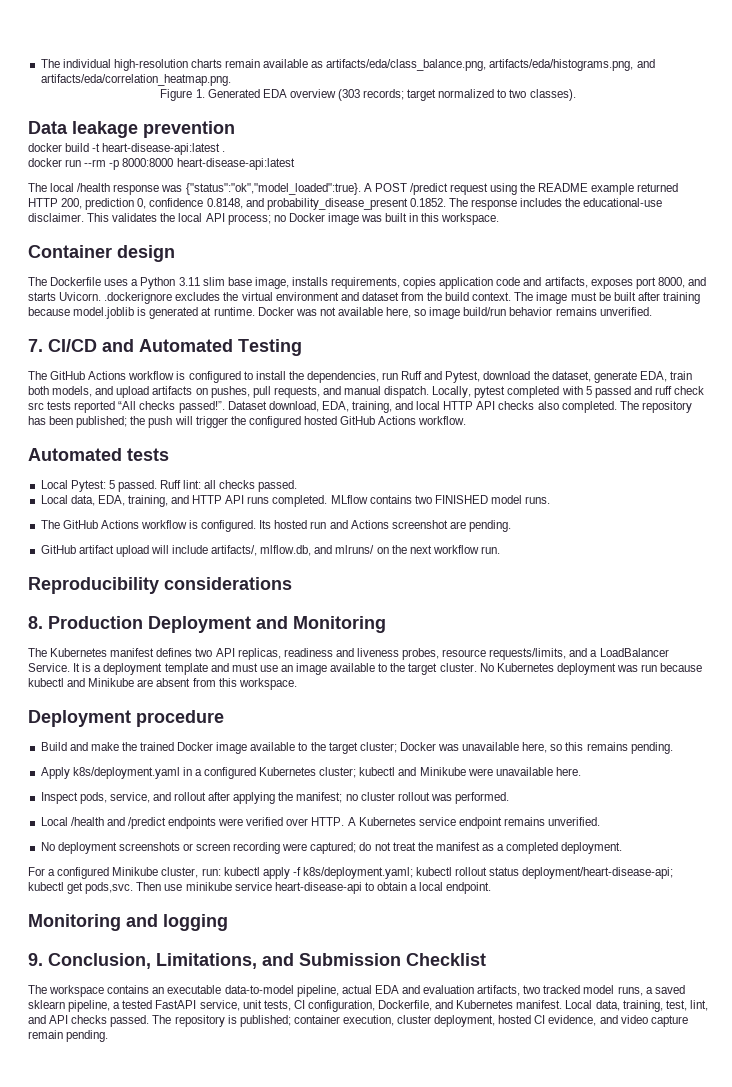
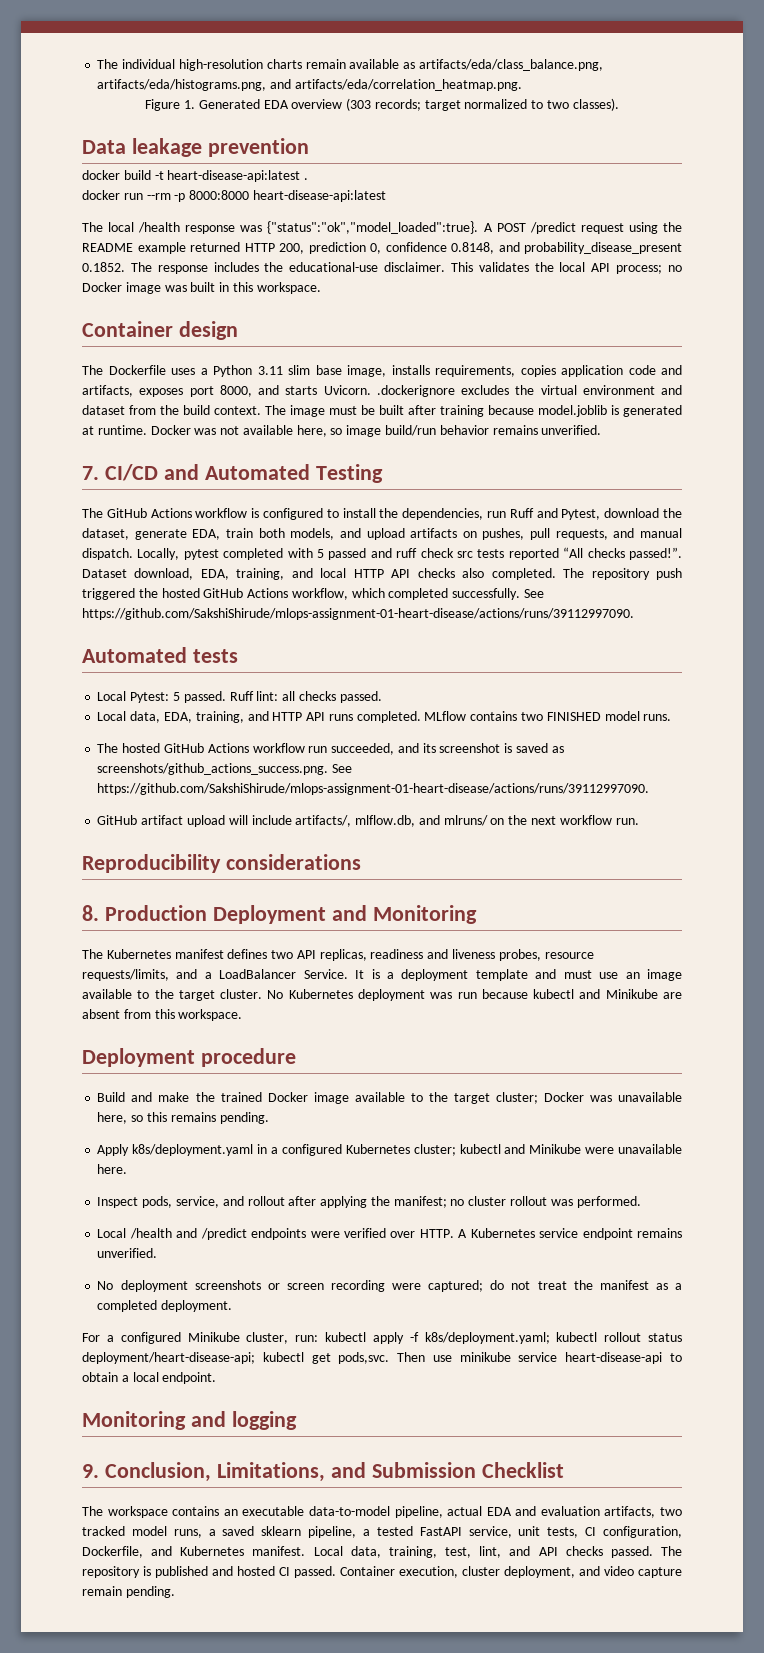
[28,416,467,428] has been published; the push will trigger the configured hosted GitHub Actions workflow. -> [655,568,682,580] [82,588,545,600] [82,608,634,620] push triggered the hosted GitHub Actions workflow, which completed successfully. See https://github.com/SakshiShirude/mlops-assignment-01-heart-disease/actions/runs/39112997090.
[62,520,512,532] GitHub Actions workflow is configured. Its hosted run and Actions screenshot are pending. -> [122,743,564,755] [97,763,353,775] [97,783,650,795] hosted GitHub Actions workflow run succeeded, and its screenshot is saved as screenshots/github_actions_success.png. See https://github.com/SakshiShirude/mlops-assignment-01-heart-disease/actions/runs/39112997090.
[239,1015,597,1027] published; container execution, cluster deployment, hosted CI evidence, -> [155,1566,575,1578] published and hosted CI passed. Container execution, cluster deployment,

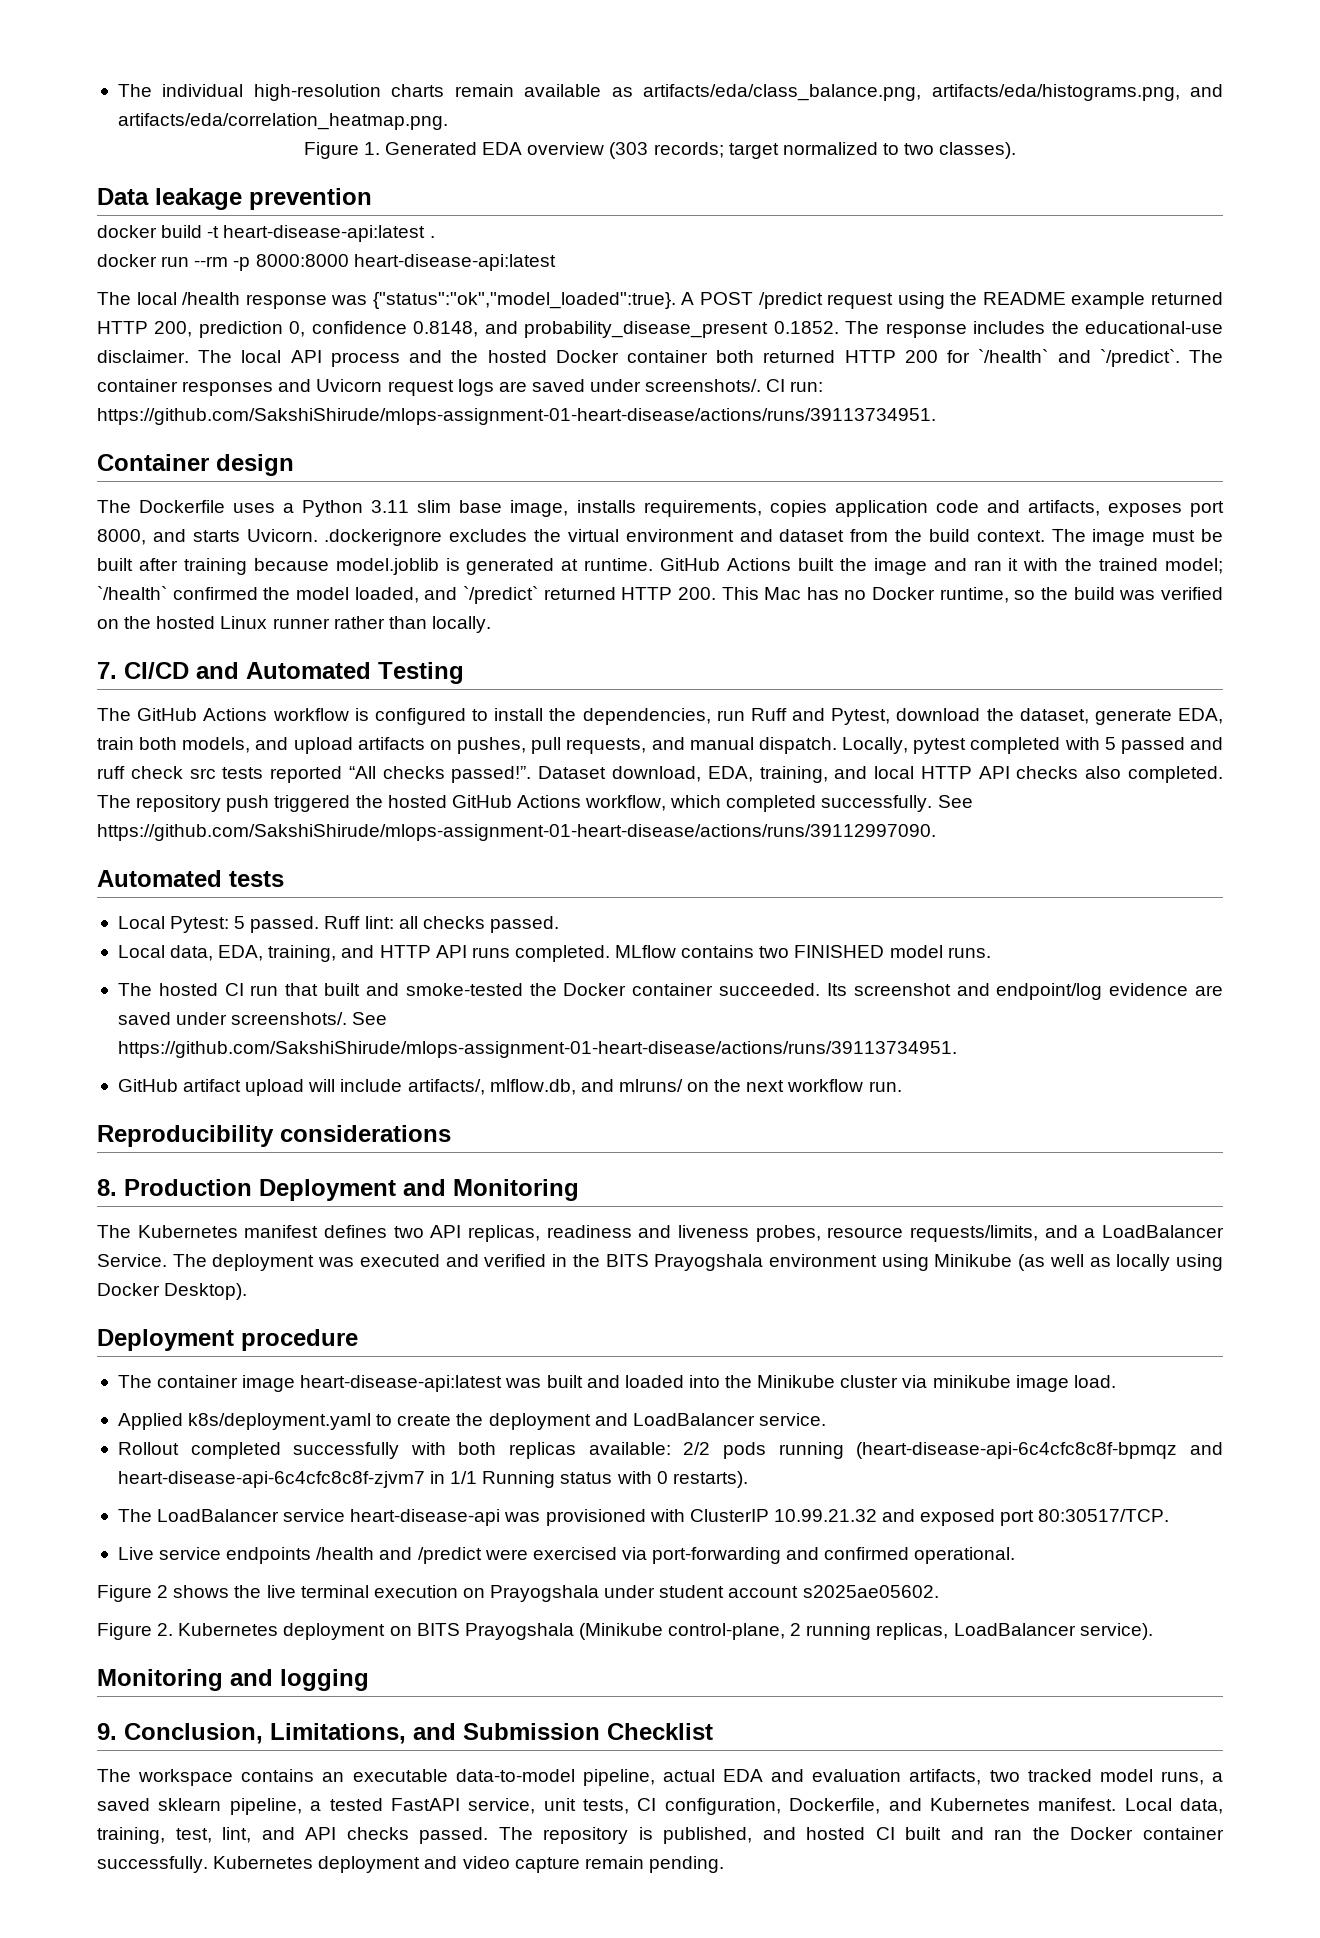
[450,262,682,274] [82,282,321,294] This validates the local API process; no Docker image was built in this workspace. -> [198,349,1223,367] [97,379,824,396] [97,408,936,425] The local API process and the hosted Docker container both returned HTTP 200 for `/health` and `/predict`. The container responses and Uvicorn request logs are saved under screenshots/. CI run: https://github.com/SakshiShirude/mlops-assignment-01-heart-disease/actions/runs/39113734951.
[150,425,602,437] Docker was not available here, so image build/run behavior remains unverified. -> [660,558,1223,575] [97,586,1223,604] [97,616,491,633] GitHub Actions built the image and ran it with the trained model; `/health` confirmed the model loaded, and `/predict` returned HTTP 200. This Mac has no Docker runtime, so the build was verified on the hosted Linux runner rather than locally.
[163,743,564,755] [97,763,353,775] [97,783,650,795] GitHub Actions workflow run succeeded, and its screenshot is saved as screenshots/github_actions_success.png. See https://github.com/SakshiShirude/mlops-assignment-01-heart-disease/actions/runs/39112997090. -> [224,983,1224,1000] [117,1012,388,1025] [117,1041,957,1058] CI run that built and smoke-tested the Docker container succeeded. Its screenshot and endpoint/log evidence are saved under screenshots/. See https://github.com/SakshiShirude/mlops-assignment-01-heart-disease/actions/runs/39113734951.
[355,969,683,981] [82,989,682,1001] [82,1009,243,1021] [82,1048,296,1067] [97,1092,682,1104] [97,1112,269,1124] [97,1144,682,1156] [97,1164,128,1174] [97,1196,641,1208] [97,1228,682,1240] [97,1248,158,1258] [97,1280,682,1292] [97,1300,233,1312] [82,1332,682,1344] [82,1352,682,1364] [82,1372,217,1384] It is a deployment template and must use an image available to the target cluster. No Kubernetes deployment was run because kubectl and Minikube are absent from this workspace. // Deployment procedure // Build and make the trained Docker image available to the target cluster; Docker was unavailable here, so this remains pending. // Apply k8s/deployment.yaml in a configured Kubernetes cluster; kubectl and Minikube were unavailable here. // Inspect pods, service, and rollout after applying the manifest; no cluster rollout was performed. // Local /health and /predict endpoints were verified over HTTP. A Kubernetes service endpoint remains unverified. // No deployment screenshots or screen recording were captured; do not treat the manifest as a completed deployment. // For a configured Minikube cluster, run: kubectl apply -f k8s/deployment.yaml; kubectl rollout status deployment/heart-disease-api; kubectl get pods,svc. Then use minikube service heart-disease-api to obtain a local endpoint. -> [172,1254,1223,1271] [97,1283,248,1300] [97,1329,358,1351] [117,1375,1116,1392] [117,1413,826,1430] [117,1442,1223,1459] [117,1471,748,1488] [117,1509,1170,1526] [117,1547,1016,1564] [97,1585,939,1602] [97,1623,1153,1640] The deployment was executed and verified in the BITS Prayogshala environment using Minikube (as well as locally using Docker Desktop). // Deployment procedure // The container image heart-disease-api:latest was built and loaded into the Minikube cluster via minikube image load. // Applied k8s/deployment.yaml to create the deployment and LoadBalancer service. // Rollout completed successfully with both replicas available: 2/2 pods running (heart-disease-api-6c4cfc8c8f-bpmqz and heart-disease-api-6c4cfc8c8f-zjvm7 in 1/1 Running status with 0 restarts). // The LoadBalancer service heart-disease-api was provisioned with ClusterIP 10.99.21.32 and exposed port 80:30517/TCP. // Live service endpoints /health and /predict were exercised via port-forwarding and confirmed operational. // Figure 2 shows the live terminal execution on Prayogshala under student account s2025ae05602. // Figure 2. Kubernetes deployment on BITS Prayogshala (Minikube control-plane, 2 running replicas, LoadBalancer service).
[155,1566,208,1578] published -> [663,1827,753,1844] published,
[294,1566,575,1578] passed. Container execution, cluster deployment, -> [905,1827,1224,1840] [97,1856,421,1873] built and ran the Docker container successfully. Kubernetes deployment

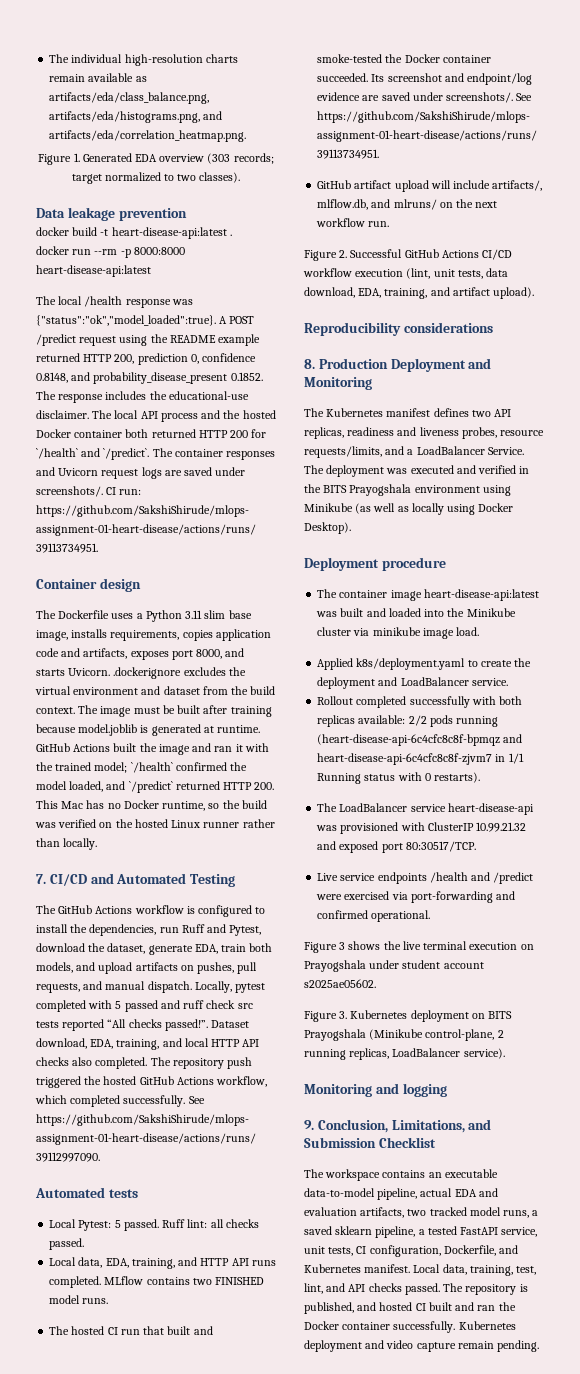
(902, 1086) none -> [304,249,513,261] [303,268,509,279] [304,287,535,299] // Figure 2. Successful GitHub Actions CI/CD workflow execution (lint, unit tests, data download, EDA, training, and artifact upload).
[157,1585,169,1598] 2 -> [339,942,346,950] 3
[157,1623,174,1636] 2. -> [339,1011,348,1019] 3.

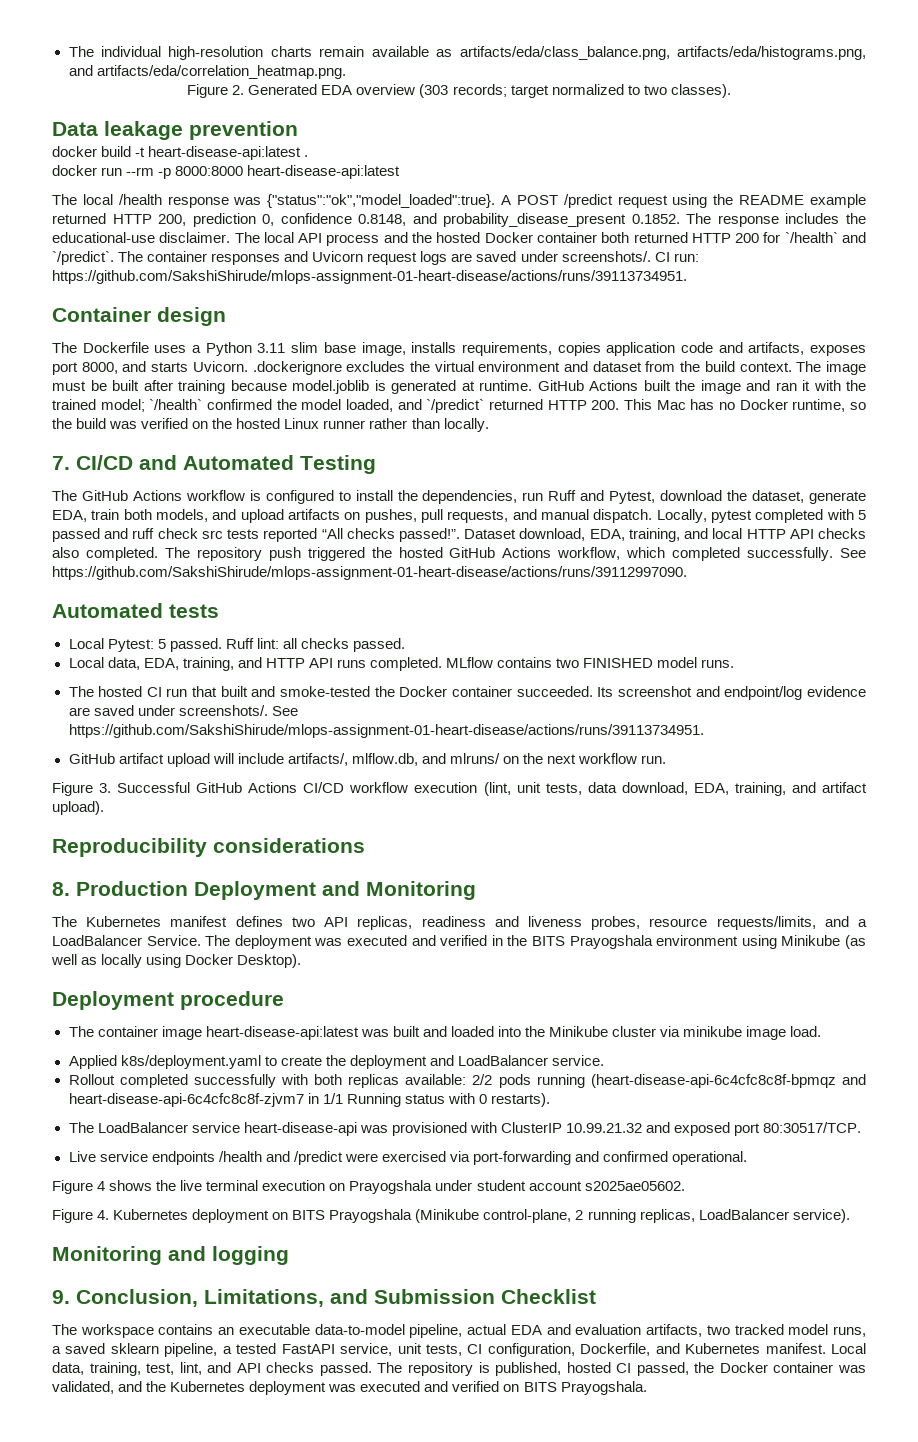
[73,153,80,162] 1. -> [232,85,245,95] 2.
[339,250,348,258] 2. -> [99,783,112,793] 3.
[339,942,346,950] 3 -> [97,1181,106,1191] 4
[339,1011,348,1019] 3. -> [97,1210,110,1220] 4.
[357,1302,516,1311] [304,1321,516,1333] [304,1340,540,1352] and hosted CI built and ran the Docker container successfully. Kubernetes deployment and video capture remain pending. -> [566,1362,866,1376] [52,1381,647,1395] hosted CI passed, the Docker container was validated, and the Kubernetes deployment was executed and verified on BITS Prayogshala.

